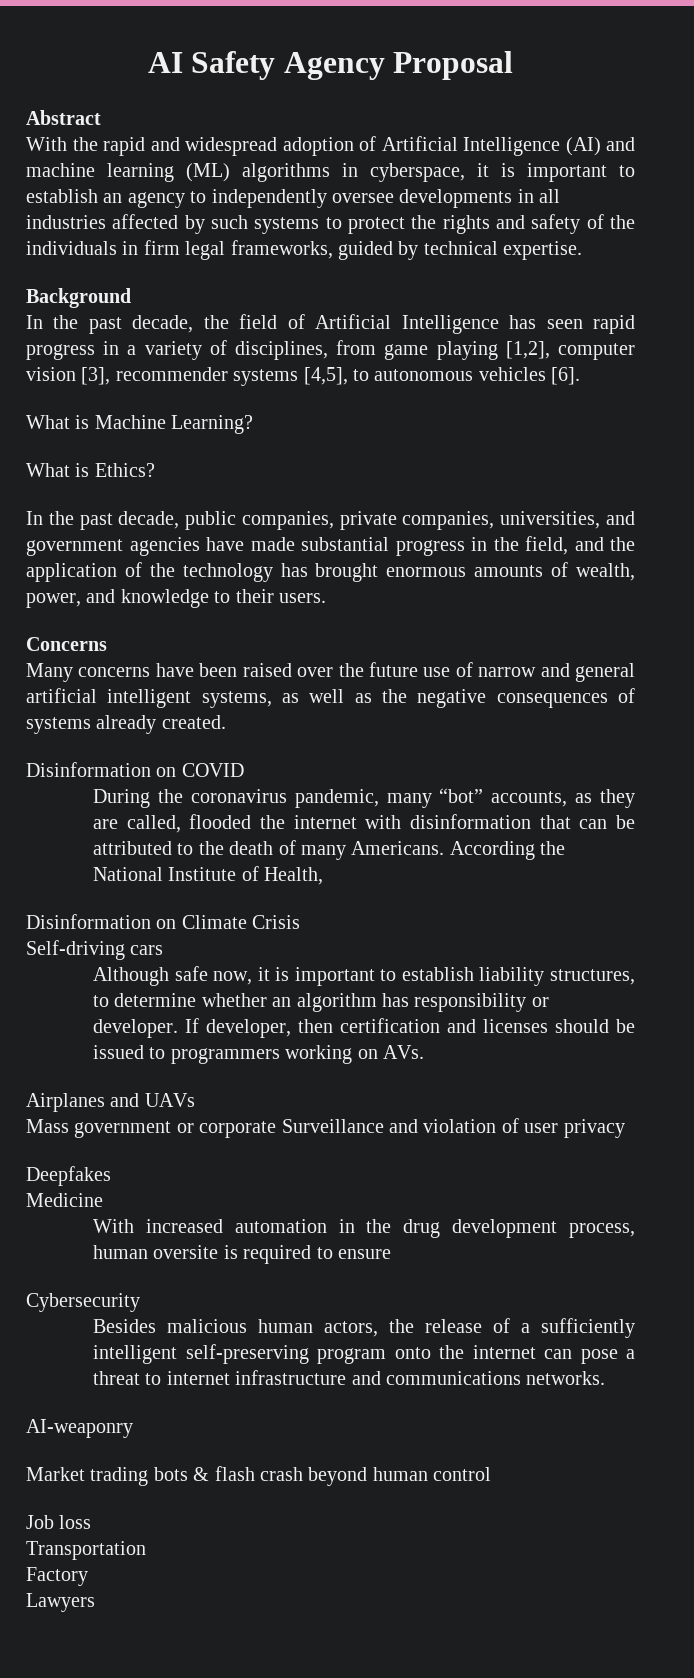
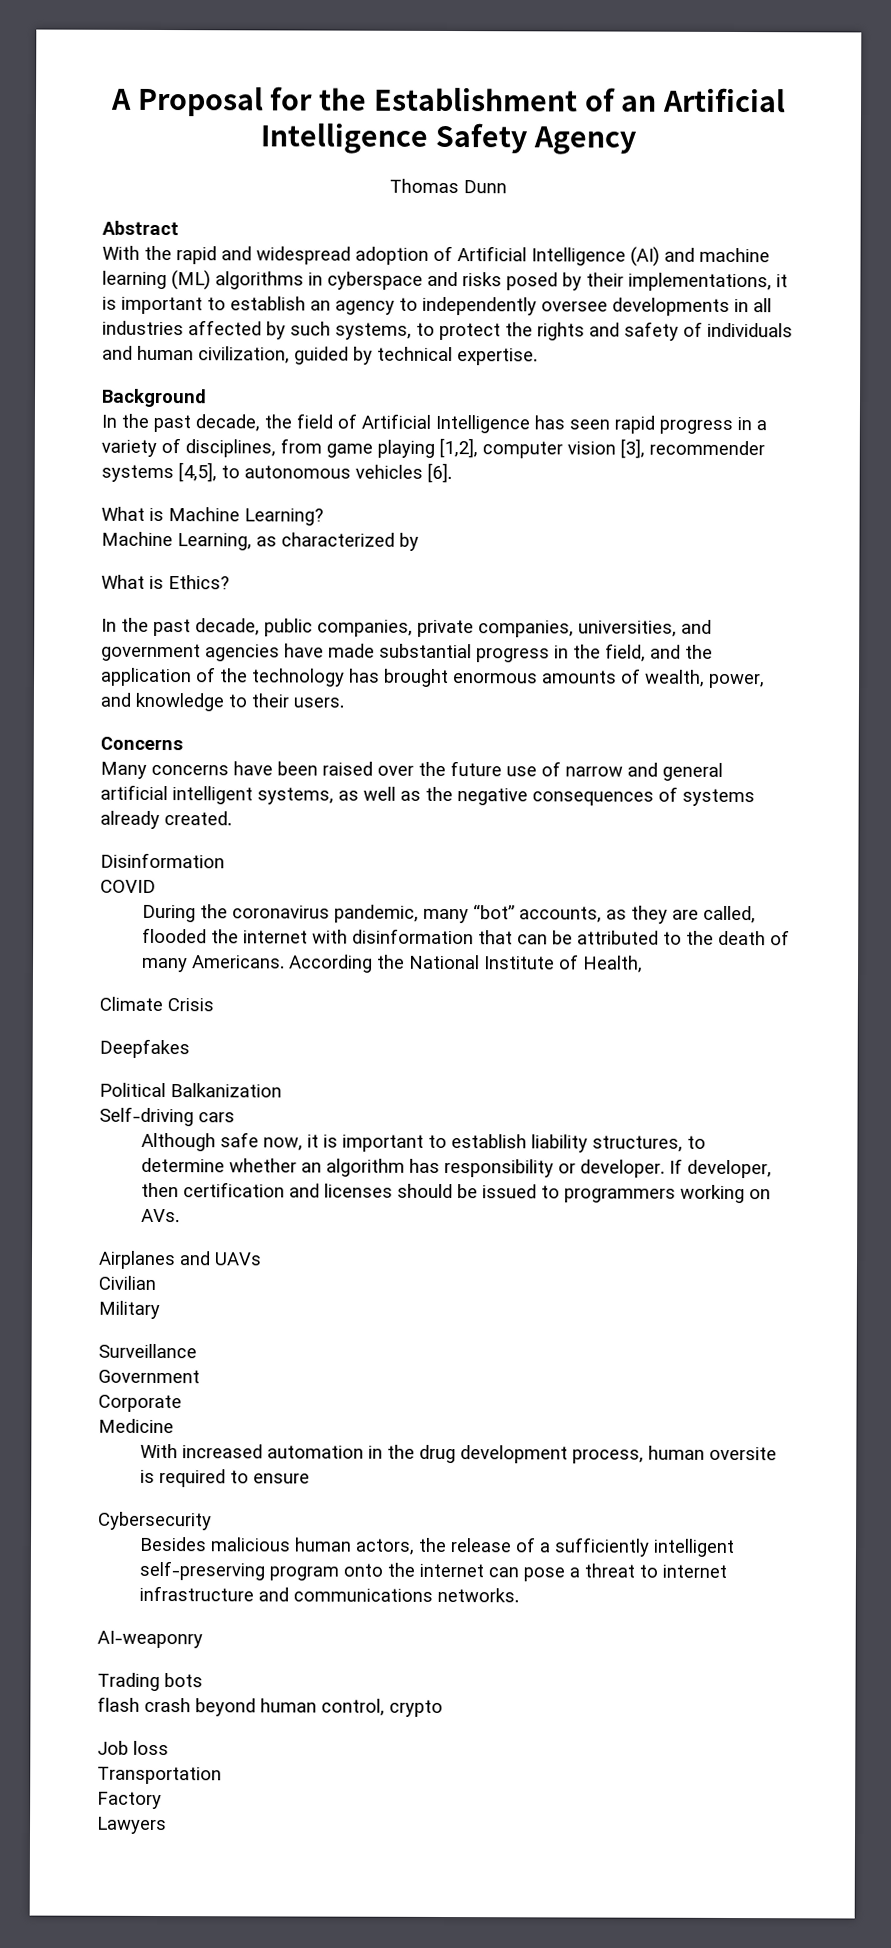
[147,52,183,73] AI -> [111,85,786,117] [260,122,429,154] A Proposal for the Establishment of an Artificial Intelligence
[393,51,514,80] Proposal -> [389,178,507,194] // Thomas Dunn
[370,163,465,182] cyberspace, -> [327,271,772,292] cyberspace and risks posed by their implementations,
[254,217,320,234] systems -> [335,322,412,340] systems,
[610,215,635,229] [26,240,333,260] the individuals in firm legal frameworks, -> [707,322,793,338] [102,345,290,364] individuals and human civilization,
(254, 424) none -> [101,531,419,551] // Machine Learning, as characterized by
[156,767,177,777] on -> (225, 860) //
[26,914,177,929] Disinformation on -> (644, 964) none
(301, 922) none -> [99,1038,190,1059] [99,1082,282,1098] // Deepfakes // Political Balkanization
[26,1118,625,1138] [26,1166,111,1186] Mass government or corporate Surveillance and violation of user privacy // Deepfakes -> [98,1275,156,1290] [98,1300,160,1320] [98,1343,197,1359] [98,1369,200,1384] [98,1394,182,1413] Civilian // Military // Surveillance // Government // Corporate
[26,1467,149,1486] Market trading -> [97,1672,160,1692] Trading
[193,1467,210,1481] & -> (203, 1680) //
[433,1467,492,1481] control -> [321,1698,443,1717] control, crypto

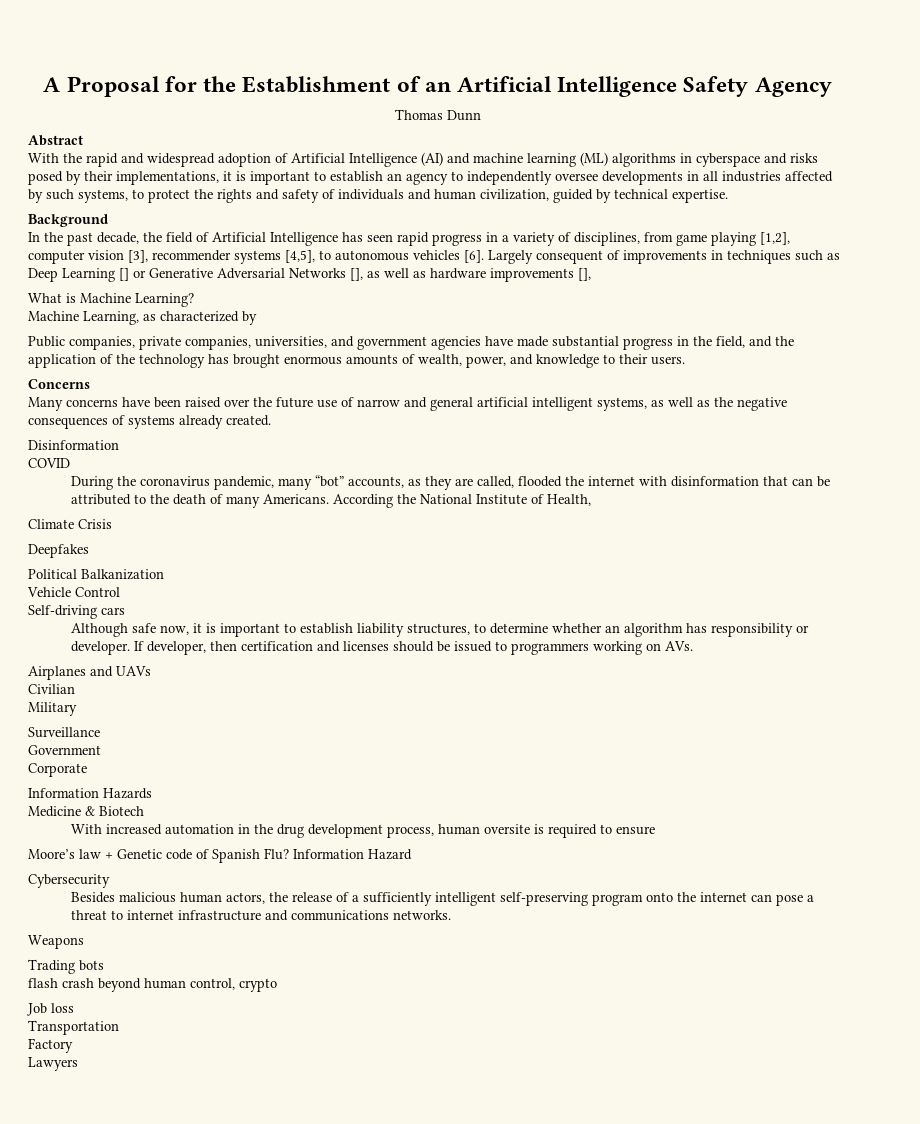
(452, 473) none -> [488,250,840,264] [28,268,591,282] Largely consequent of improvements in techniques such as Deep Learning [] or Generative Adversarial Networks [], as well as hardware improvements [],
[101,574,230,590] [101,617,313,637] What is Ethics? // In the past decade, public -> [28,336,65,347] Public
(282, 1090) none -> [27,587,120,597] // Vehicle Control
(182, 1403) none -> [28,788,152,799] // Information Hazards
(174, 1426) none -> [85,806,144,816] & Biotech
(311, 1478) none -> [28,848,412,863] // Moore’s law + Genetic code of Spanish Flu? Information Hazard
[97,1630,203,1649] AI-weaponry -> [28,935,84,949] Weapons

